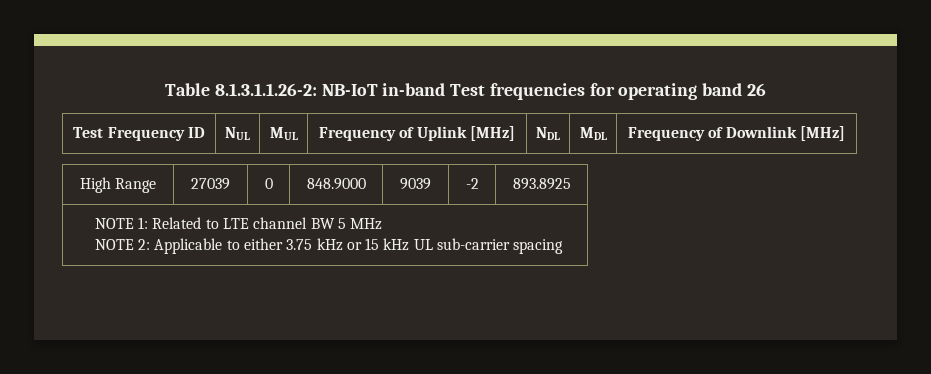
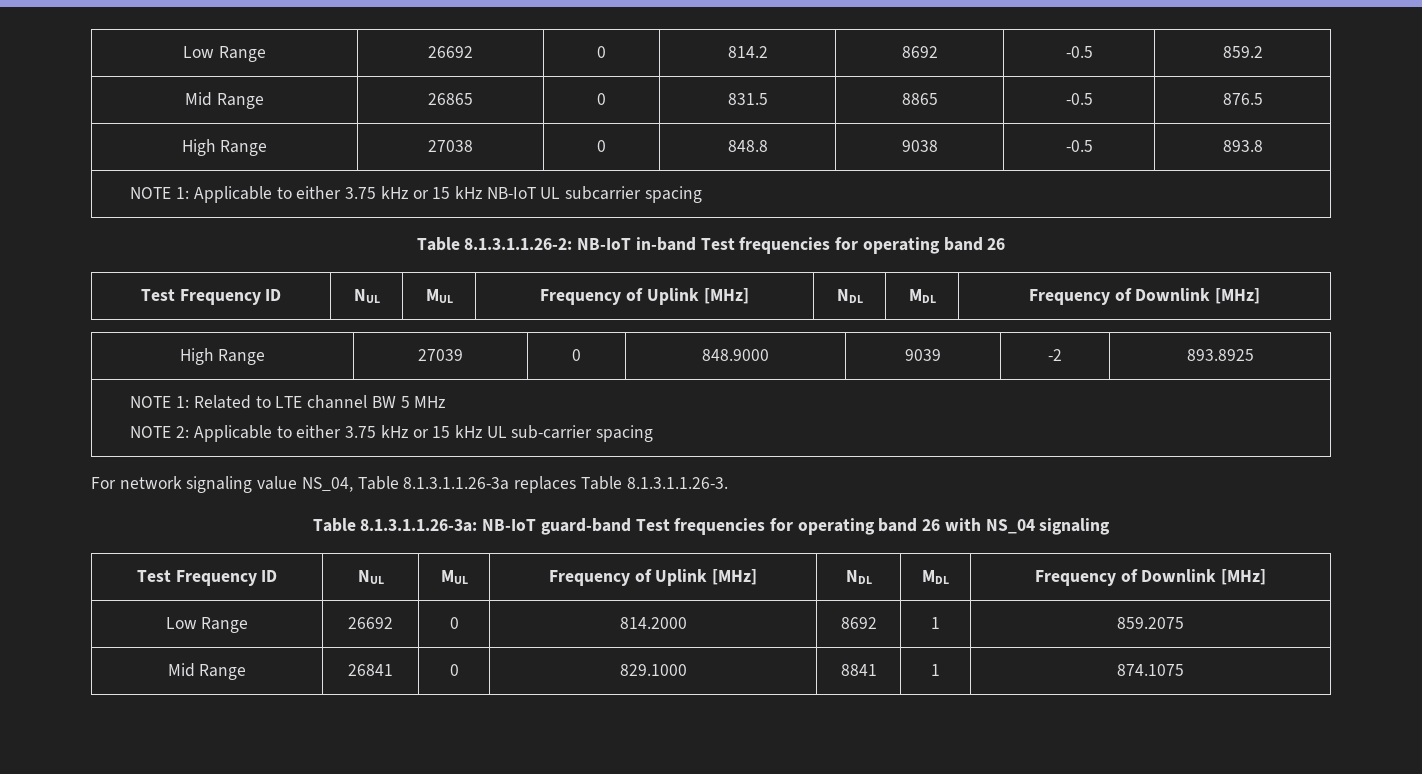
(165, 89) none -> [183,46,266,62] [428,46,473,58] [597,46,606,58] [727,46,768,58] [901,46,938,58] [1065,46,1093,58] [1222,46,1263,58] [185,92,264,109] [428,93,473,105] [597,93,606,105] [727,93,768,105] [901,93,938,105] [1065,93,1093,105] [1222,93,1263,105] [181,139,268,156] [428,140,473,152] [597,140,606,152] [727,140,768,152] [901,140,938,152] [1065,140,1093,152] [1222,140,1263,152] [130,186,702,203] Low Range | 26692 | 0 | 814.2 | 8692 | -0.5 | 859.2 // Mid Range | 26865 | 0 | 831.5 | 8865 | -0.5 | 876.5 // High Range | 27038 | 0 | 848.8 | 9038 | -0.5 | 893.8 // NOTE 1: Applicable to either 3.75 kHz or 15 kHz NB-IoT UL subcarrier spacing //
(564, 246) none -> [91,476,728,493] [312,518,1111,535] [136,570,278,586] [357,570,384,584] [440,570,468,584] [548,569,758,586] [845,570,872,584] [922,570,949,584] [1034,569,1267,586] [165,617,249,633] [348,617,393,629] [449,617,459,629] [619,617,687,629] [840,617,877,629] [931,617,940,629] [1117,617,1184,629] [167,663,247,680] [348,664,393,676] [449,664,459,676] [619,664,687,676] [840,664,877,676] [931,664,940,676] [1117,664,1184,676] // For network signaling value NS_04, Table 8.1.3.1.1.26-3a replaces Table 8.1.3.1.1.26-3. // Table 8.1.3.1.1.26-3a: NB-IoT guard-band Test frequencies for operating band 26 with NS_04 signaling // Test Frequency ID | NUL | MUL | Frequency of Uplink [MHz] | NDL | MDL | Frequency of Downlink [MHz] // Low Range | 26692 | 0 | 814.2000 | 8692 | 1 | 859.2075 // Mid Range | 26841 | 0 | 829.1000 | 8841 | 1 | 874.1075

